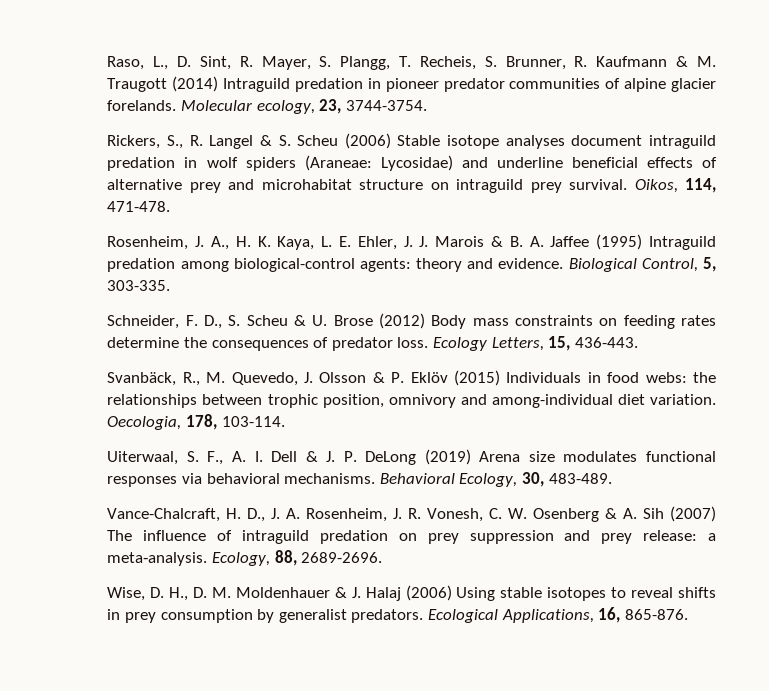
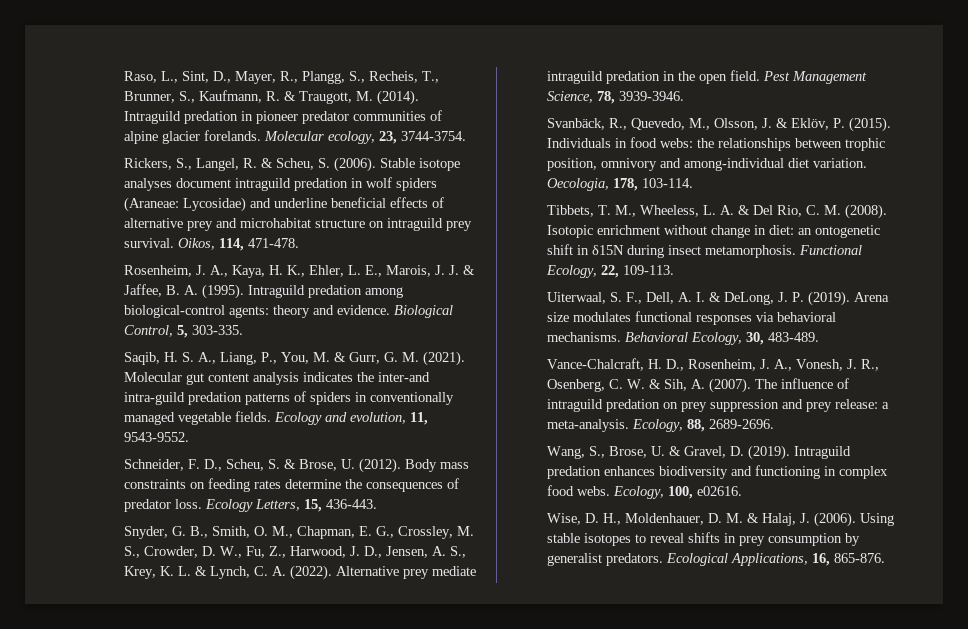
[177,56,717,70] [107,76,219,92] D. Sint, R. Mayer, S. Plangg, T. Recheis, S. Brunner, R. Kaufmann & M. Traugott (2014) -> [181,71,439,84] [123,90,419,105] Sint, D., Mayer, R., Plangg, S., Recheis, T., Brunner, S., Kaufmann, R. & Traugott, M. (2014).
[189,133,391,149] R. Langel & S. Scheu (2006) -> [195,157,376,172] Langel, R. & Scheu, S. (2006).
[235,234,643,250] H. K. Kaya, L. E. Ehler, J. J. Marois & B. A. Jaffee (1995) -> [231,265,475,278] [123,284,244,299] Kaya, H. K., Ehler, L. E., Marois, J. J. & Jaffee, B. A. (1995).
[107,313,426,329] Schneider, F. D., S. Scheu & U. Brose (2012) -> [123,351,465,366] [123,372,430,385] [123,391,454,405] [123,411,428,425] [123,432,189,442] [123,458,401,473] Saqib, H. S. A., Liang, P., You, M. & Gurr, G. M. (2021). Molecular gut content analysis indicates the inter‐and intra‐guild predation patterns of spiders in conventionally managed vegetable fields. Ecology and evolution, 11, 9543-9552. // Schneider, F. D., Scheu, S. & Brose, U. (2012).
[107,370,500,386] Svanbäck, R., M. Quevedo, J. Olsson & P. Eklöv (2015) -> [123,526,474,539] [123,546,466,558] [123,565,476,580] [546,70,867,84] [546,91,684,104] [546,117,891,132] Snyder, G. B., Smith, O. M., Chapman, E. G., Crossley, M. S., Crowder, D. W., Fu, Z., Harwood, J. D., Jensen, A. S., Krey, K. L. & Lynch, C. A. (2022). Alternative prey mediate intraguild predation in the open field. Pest Management Science, 78, 3939-3946. // Svanbäck, R., Quevedo, M., Olsson, J. & Eklöv, P. (2015).
(285, 421) none -> [546,204,887,219] [546,225,880,238] [546,244,862,258] [545,265,674,278] // Tibbets, T. M., Wheeless, L. A. & Del Rio, C. M. (2008). Isotopic enrichment without change in diet: an ontogenetic shift in δ15N during insect metamorphosis. Functional Ecology, 22, 109-113.
(224, 458) none -> [645,292,674,304] Dell,
[271,449,471,465] Dell & J. P. DeLong (2019) -> [708,291,850,306] & DeLong, J. P. (2019).
[271,506,716,522] J. A. Rosenheim, J. R. Vonesh, C. W. Osenberg & A. Sih (2007) -> [687,359,879,371] [546,378,751,393] Rosenheim, J. A., Vonesh, J. R., Osenberg, C. W. & Sih, A. (2007).
(383, 557) none -> [546,445,851,460] [546,465,888,479] [546,485,742,499] // Wang, S., Brose, U. & Gravel, D. (2019). Intraguild predation enhances biodiversity and functioning in complex food webs. Ecology, 100, e02616.
(189, 594) none -> [624,513,704,525] Moldenhauer,
[235,585,452,601] Moldenhauer & J. Halaj (2006) -> [746,512,856,527] & Halaj, J. (2006).

